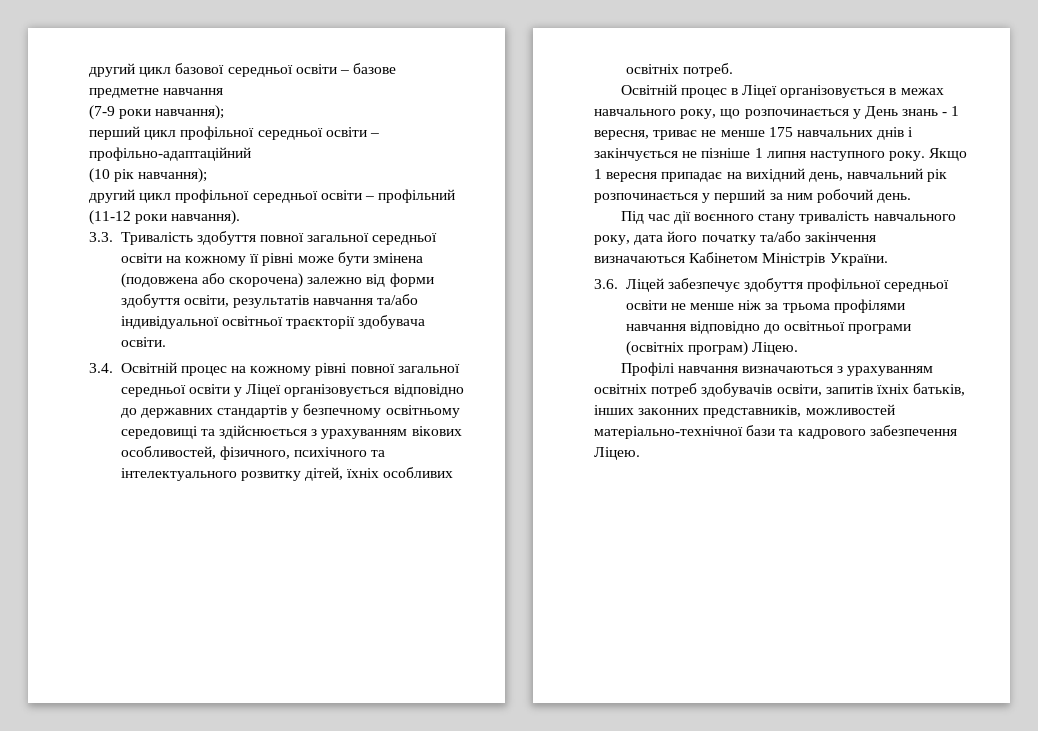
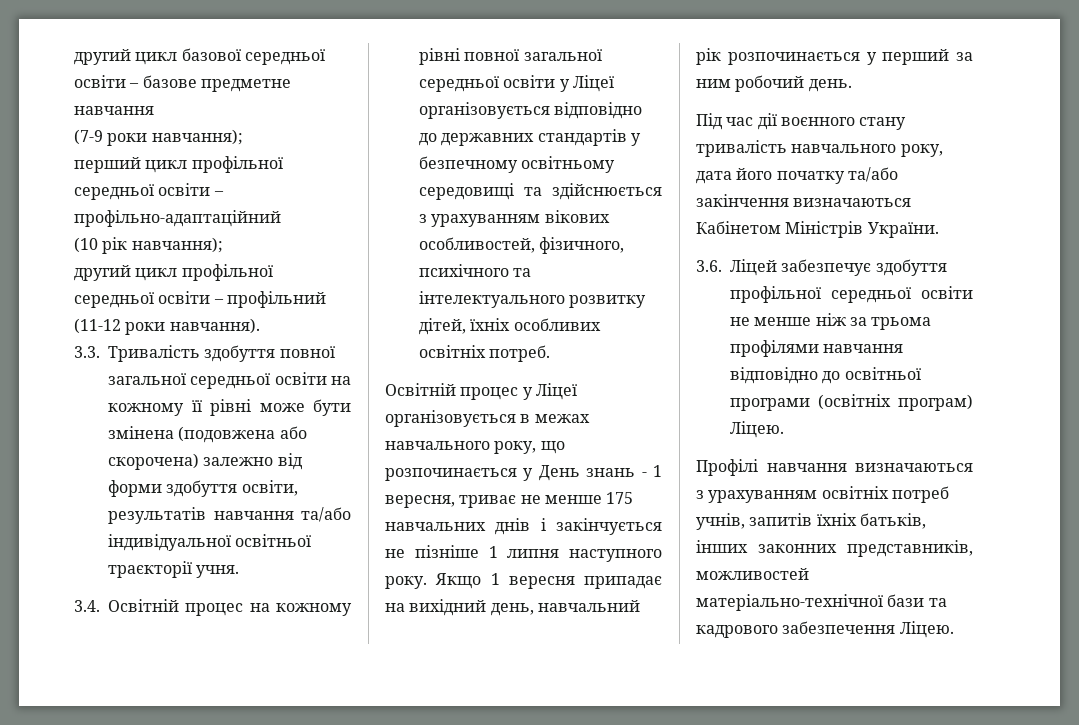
[358,315,426,329] [120,337,166,347] здобувача освіти. -> [196,565,240,578] учня.
[730,88,738,95] в -> [522,387,533,400] у
[701,383,822,397] здобувачів освіти, -> [696,513,745,530] учнів,

